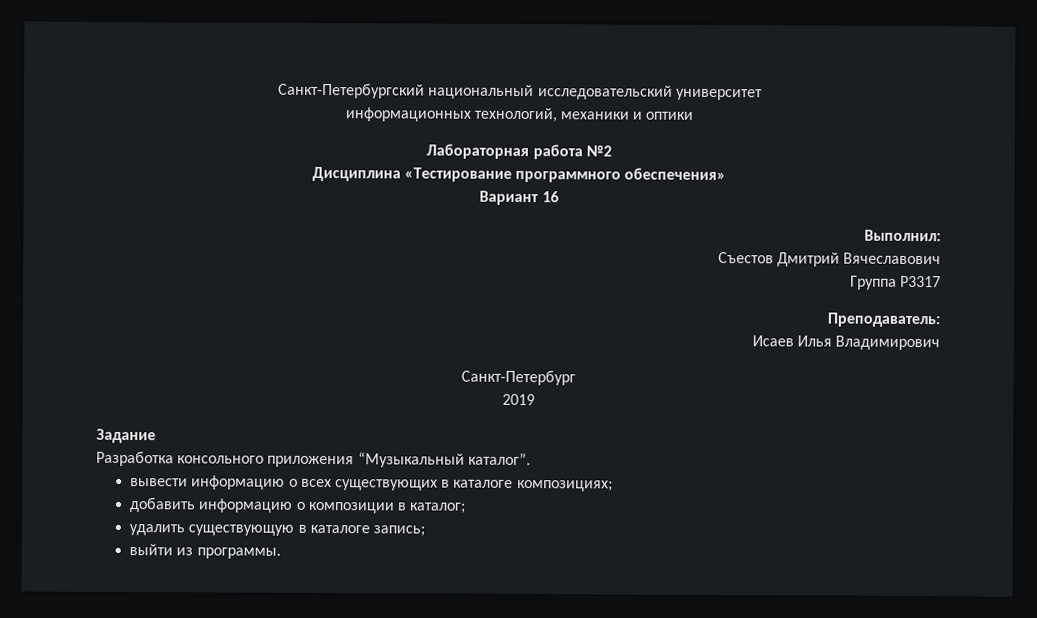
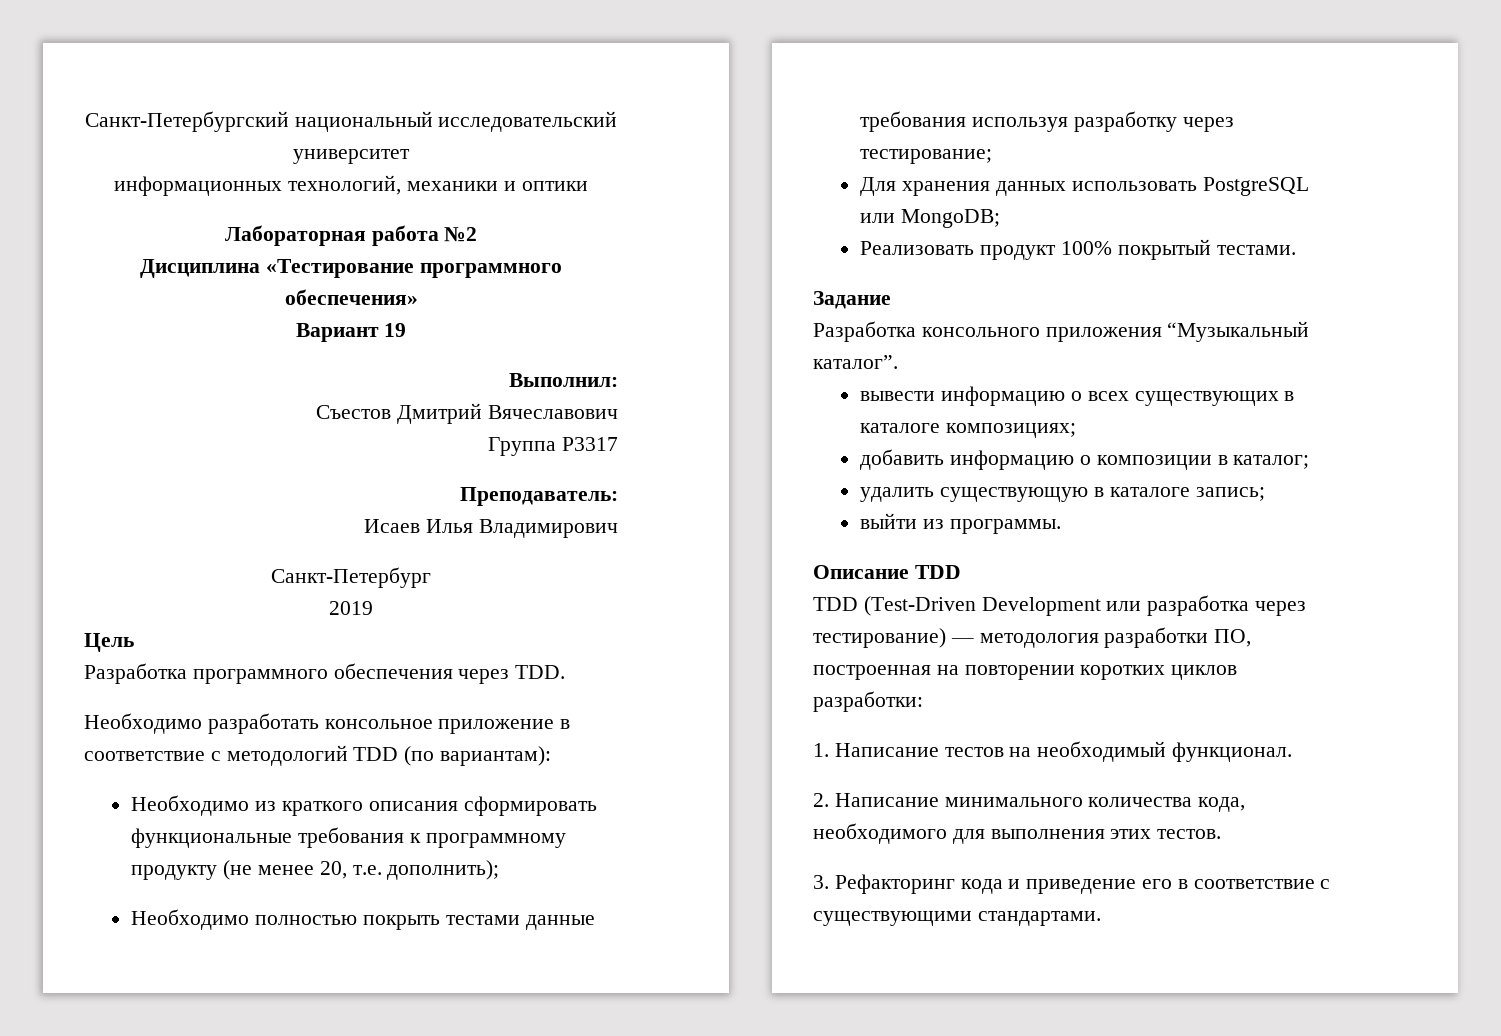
[541,191,559,203] 16 -> [384,323,407,337] 19
(535, 399) none -> [84,633,134,652] [84,663,566,684] [84,713,571,734] [84,745,552,766] [131,795,597,816] [131,827,566,848] [131,860,500,880] [131,909,595,930] [860,111,1234,132] [860,149,993,164] [860,177,1309,196] [860,209,1001,228] [860,239,1296,260] // Цель // Разработка программного обеспечения через TDD. // Необходимо разработать консольное приложение в соответствие с методологий TDD (по вариантам): // Необходимо из краткого описания сформировать функциональные требования к программному продукту (не менее 20, т.е. дополнить); // Необходимо полностью покрыть тестами данные требования используя разработку через тестирование; // Для хранения данных использовать PostgreSQL или MongoDB; // Реализовать продукт 100% покрытый тестами.
(281, 553) none -> [813,565,961,579] [813,595,1307,616] [813,627,1252,648] [813,665,1238,680] [813,691,923,712] [813,741,1293,762] [813,793,1246,812] [813,823,1222,844] [813,874,1331,894] [813,911,1101,926] // Описание TDD // TDD (Test-Driven Development или разработка через тестирование) — методология разработки ПО, построенная на повторении коротких циклов разработки: // 1. Написание тестов на необходимый функционал. // 2. Написание минимального количества кода, необходимого для выполнения этих тестов. // 3. Рефакторинг кода и приведение его в соответствие с существующими стандартами.

